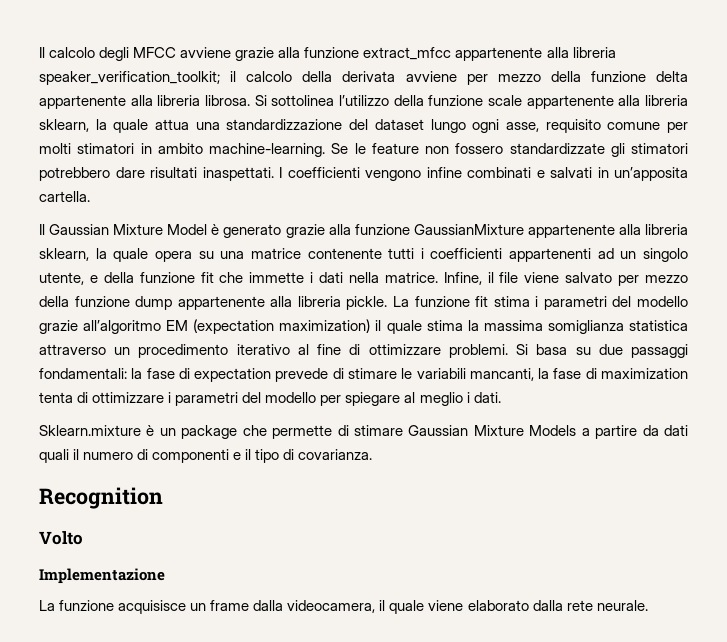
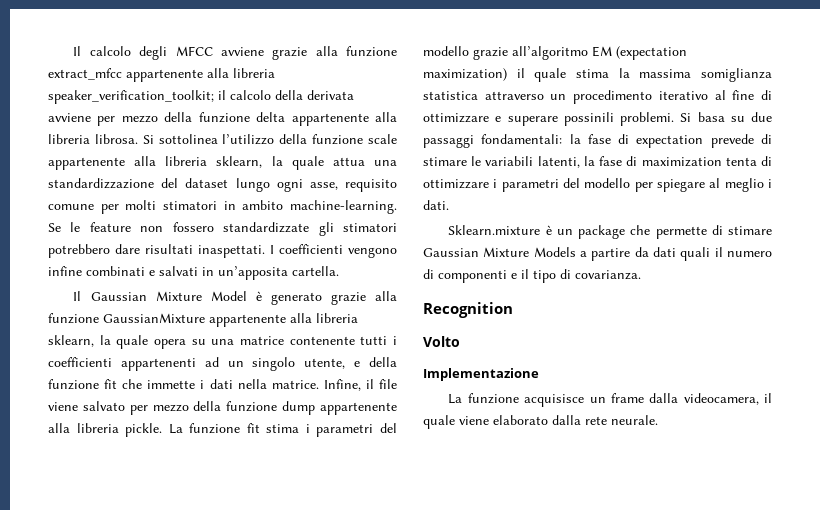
(441, 349) none -> [495,112,614,126] e superare possinili
[469,368,534,381] mancanti, -> [537,156,580,168] latenti,

